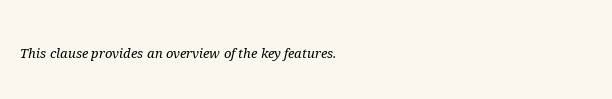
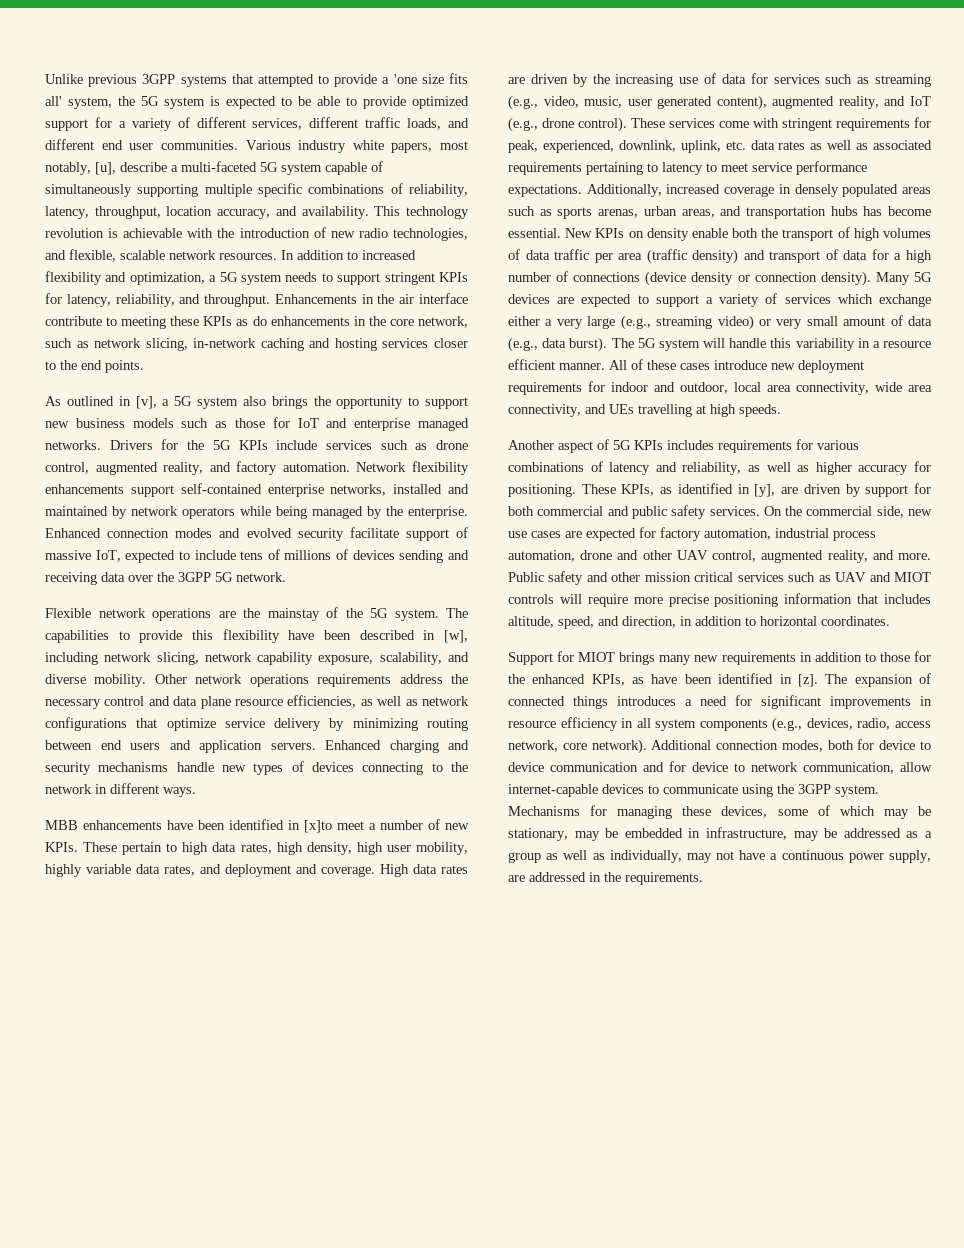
[20,48,337,61] This clause provides an overview of the key features. -> [45,73,469,87] [45,96,469,109] [45,117,469,131] [45,139,468,153] [45,161,383,175] [45,183,468,197] [45,206,470,219] [45,227,468,241] [45,249,416,262] [45,271,468,285] [45,293,468,307] [45,316,468,329] [45,338,468,351] [45,360,144,373] [45,396,468,409] [45,417,470,431] [45,439,468,450] [45,461,469,475] [45,483,469,497] [45,506,468,519] [45,527,468,541] [45,549,469,563] [45,572,286,585] [45,607,468,621] [45,629,469,643] [45,652,469,665] [45,674,468,687] [45,695,469,709] [45,717,468,731] [45,740,469,753] [45,761,468,775] [45,783,196,797] [45,819,469,833] [45,842,468,855] [45,864,468,877] [508,73,931,87] [508,95,931,110] [508,117,931,132] [508,140,932,153] [508,161,867,175] [508,184,931,197] [508,206,931,219] [508,227,931,241] [508,249,932,264] [508,271,932,286] [508,293,931,307] [508,315,932,330] [508,337,931,352] [508,359,864,373] [508,381,932,395] [508,404,781,417] [508,439,859,453] [508,461,931,475] [508,483,932,497] [508,505,932,519] [508,527,876,541] [508,550,931,563] [508,571,931,585] [508,593,931,607] [508,616,890,629] [508,651,931,665] [508,673,931,687] [508,695,932,709] [508,717,931,732] [508,739,931,754] [508,761,932,774] [508,784,879,797] [508,805,931,819] [508,827,933,841] [508,850,931,863] [508,872,703,885] Unlike previous 3GPP systems that attempted to provide a 'one size fits all' system, the 5G system is expected to be able to provide optimized support for a variety of different services, different traffic loads, and different end user communities. Various industry white papers, most notably, [u], describe a multi-faceted 5G system capable of simultaneously supporting multiple specific combinations of reliability, latency, throughput, location accuracy, and availability. This technology revolution is achievable with the introduction of new radio technologies, and flexible, scalable network resources. In addition to increased flexibility and optimization, a 5G system needs to support stringent KPIs for latency, reliability, and throughput. Enhancements in the air interface contribute to meeting these KPIs as do enhancements in the core network, such as network slicing, in-network caching and hosting services closer to the end points. // As outlined in [v], a 5G system also brings the opportunity to support new business models such as those for IoT and enterprise managed networks. Drivers for the 5G KPIs include services such as drone control, augmented reality, and factory automation. Network flexibility enhancements support self-contained enterprise networks, installed and maintained by network operators while being managed by the enterprise. Enhanced connection modes and evolved security facilitate support of massive IoT, expected to include tens of millions of devices sending and receiving data over the 3GPP 5G network. // Flexible network operations are the mainstay of the 5G system. The capabilities to provide this flexibility have been described in [w], including network slicing, network capability exposure, scalability, and diverse mobility. Other network operations requirements address the necessary control and data plane resource efficiencies, as well as network configurations that optimize service delivery by minimizing routing between end users and application servers. Enhanced charging and security mechanisms handle new types of devices connecting to the network in different ways. // MBB enhancements have been identified in [x]to meet a number of new KPIs. These pertain to high data rates, high density, high user mobility, highly variable data rates, and deployment and coverage. High data rates are driven by the increasing use of data for services such as streaming (e.g., video, music, user generated content), augmented reality, and IoT (e.g., drone control). These services come with stringent requirements for peak, experienced, downlink, uplink, etc. data rates as well as associated requirements pertaining to latency to meet service performance expectations. Additionally, increased coverage in densely populated areas such as sports arenas, urban areas, and transportation hubs has become essential. New KPIs on density enable both the transport of high volumes of data traffic per area (traffic density) and transport of data for a high number of connections (device density or connection density). Many 5G devices are expected to support a variety of services which exchange either a very large (e.g., streaming video) or very small amount of data (e.g., data burst). The 5G system will handle this variability in a resource efficient manner. All of these cases introduce new deployment requirements for indoor and outdoor, local area connectivity, wide area connectivity, and UEs travelling at high speeds. // Another aspect of 5G KPIs includes requirements for various combinations of latency and reliability, as well as higher accuracy for positioning. These KPIs, as identified in [y], are driven by support for both commercial and public safety services. On the commercial side, new use cases are expected for factory automation, industrial process automation, drone and other UAV control, augmented reality, and more. Public safety and other mission critical services such as UAV and MIOT controls will require more precise positioning information that includes altitude, speed, and direction, in addition to horizontal coordinates. // Support for MIOT brings many new requirements in addition to those for the enhanced KPIs, as have been identified in [z]. The expansion of connected things introduces a need for significant improvements in resource efficiency in all system components (e.g., devices, radio, access network, core network). Additional connection modes, both for device to device communication and for device to network communication, allow internet-capable devices to communicate using the 3GPP system. Mechanisms for managing these devices, some of which may be stationary, may be embedded in infrastructure, may be addressed as a group as well as individually, may not have a continuous power supply, are addressed in the requirements.

